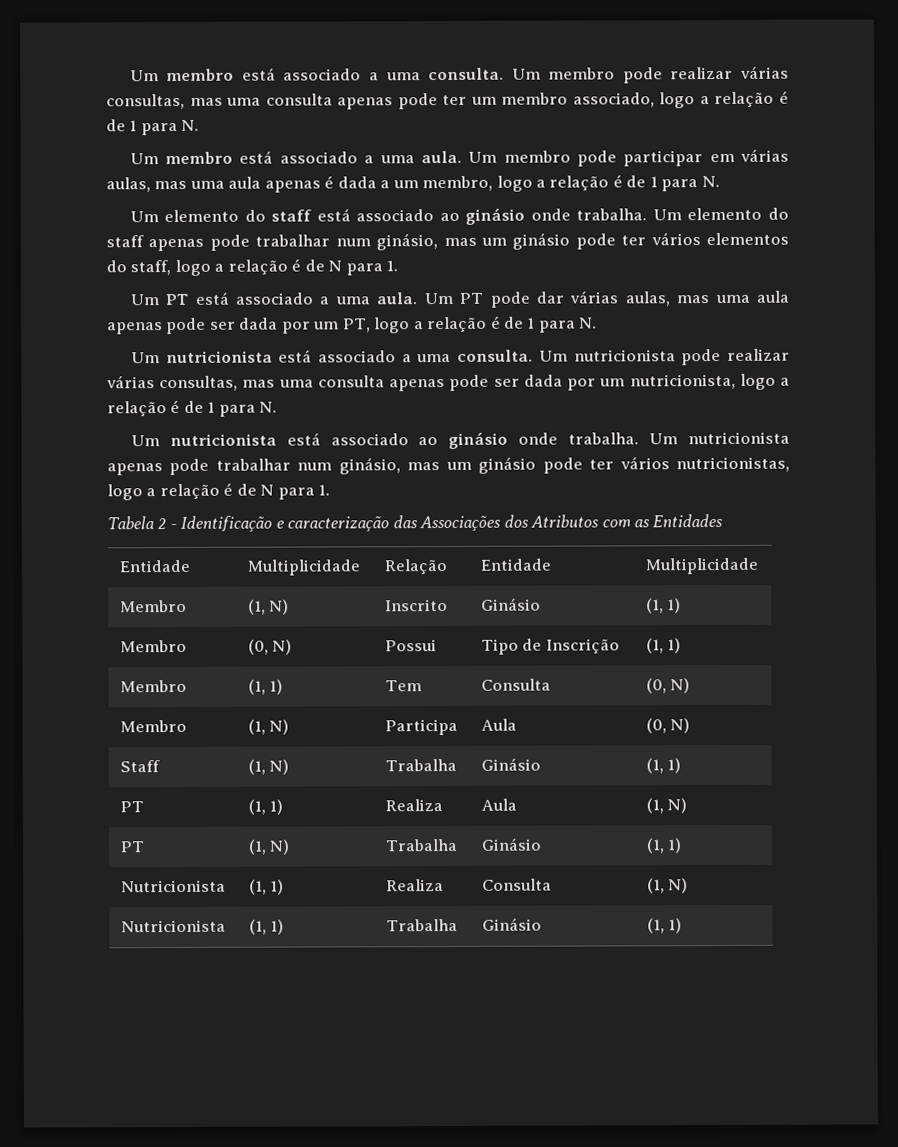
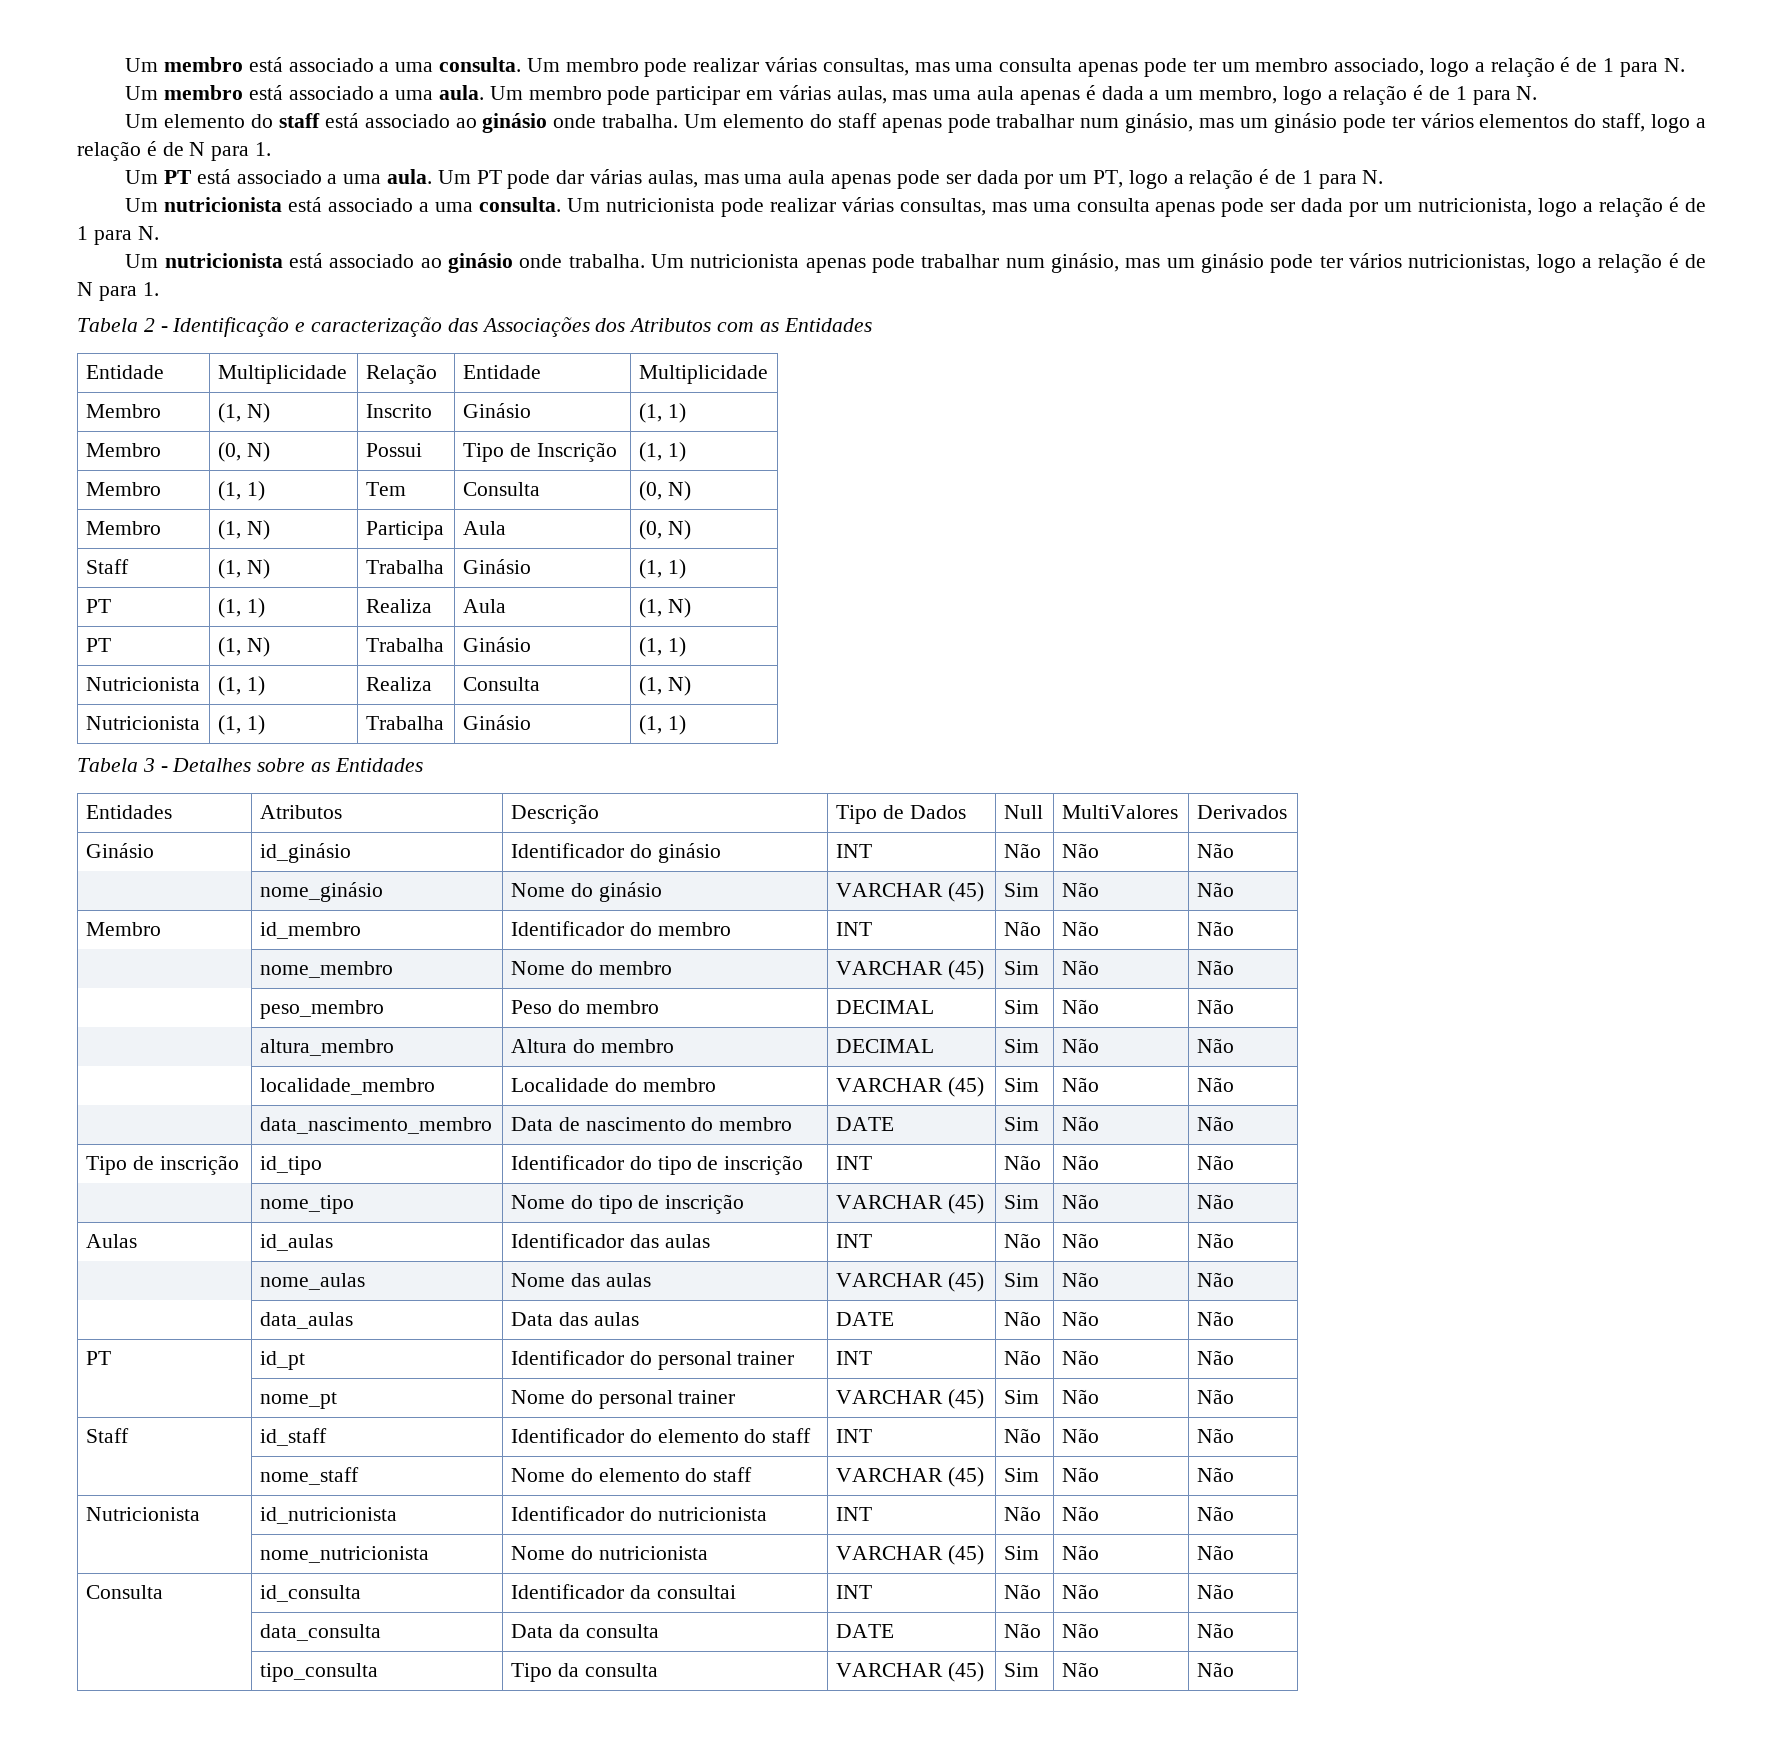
(683, 926) none -> [77,758,423,772] [85,805,172,819] [259,805,342,819] [510,804,599,824] [835,805,966,824] [1003,805,1043,819] [1061,805,1178,819] [1196,805,1287,819] [85,843,154,858] [259,843,351,863] [510,843,721,863] [835,844,872,858] [1003,843,1041,858] [1061,843,1099,858] [1196,843,1234,858] [259,882,383,902] [510,882,662,902] [835,882,984,902] [1003,883,1039,897] [1061,882,1099,897] [1196,882,1234,897] [85,922,161,936] [259,922,361,939] [510,921,731,936] [835,922,872,936] [1003,921,1041,936] [1061,921,1099,936] [1196,921,1234,936] [259,961,393,978] [510,961,672,975] [835,960,984,980] [1003,961,1039,975] [1061,960,1099,975] [1196,960,1234,975] [259,1000,384,1019] [510,1000,659,1014] [835,1000,934,1014] [1003,1000,1039,1014] [1061,999,1099,1014] [1196,999,1234,1014] [259,1039,394,1056] [510,1039,674,1053] [835,1039,934,1053] [1003,1039,1039,1053] [1061,1038,1099,1053] [1196,1038,1234,1053] [259,1078,435,1095] [510,1078,716,1092] [835,1077,984,1097] [1003,1078,1039,1092] [1061,1077,1099,1092] [1196,1077,1234,1092] [259,1117,492,1134] [510,1117,793,1131] [835,1117,894,1131] [1003,1117,1039,1131] [1061,1116,1099,1131] [1196,1116,1234,1131] [85,1155,239,1175] [259,1156,322,1175] [510,1155,804,1175] [835,1156,872,1170] [1003,1155,1041,1170] [1061,1155,1099,1170] [1196,1155,1234,1170] [259,1195,354,1214] [510,1194,745,1214] [835,1194,984,1214] [1003,1195,1039,1209] [1061,1194,1099,1209] [1196,1194,1234,1209] [85,1234,137,1248] [259,1234,333,1251] [510,1233,710,1248] [835,1234,872,1248] [1003,1233,1041,1248] [1061,1233,1099,1248] [1196,1233,1234,1248] [259,1273,365,1290] [510,1273,651,1287] [835,1272,984,1292] [1003,1273,1039,1287] [1061,1272,1099,1287] [1196,1272,1234,1287] [259,1312,353,1329] [510,1312,639,1326] [835,1312,894,1326] [1003,1311,1041,1326] [1061,1311,1099,1326] [1196,1311,1234,1326] [85,1351,111,1365] [259,1351,305,1370] [510,1350,795,1370] [835,1351,872,1365] [1003,1350,1041,1365] [1061,1350,1099,1365] [1196,1350,1234,1365] [259,1392,337,1409] [510,1390,736,1409] [835,1389,984,1409] [1003,1390,1039,1404] [1061,1389,1099,1404] [1196,1389,1234,1404] [85,1428,129,1443] [259,1428,327,1446] [510,1428,812,1443] [835,1429,872,1443] [1003,1428,1041,1443] [1061,1428,1099,1443] [1196,1428,1234,1443] [259,1467,359,1485] [510,1467,753,1482] [835,1467,984,1487] [1003,1468,1039,1482] [1061,1467,1099,1482] [1196,1467,1234,1482] [85,1507,200,1521] [259,1507,397,1524] [510,1506,767,1521] [835,1507,872,1521] [1003,1506,1041,1521] [1061,1506,1099,1521] [1196,1506,1234,1521] [259,1546,429,1563] [510,1546,708,1560] [835,1545,984,1565] [1003,1546,1039,1560] [1061,1545,1099,1560] [1196,1545,1234,1560] [85,1585,163,1599] [259,1585,361,1602] [510,1584,736,1599] [835,1585,872,1599] [1003,1584,1041,1599] [1061,1584,1099,1599] [1196,1584,1234,1599] [259,1624,381,1641] [510,1624,659,1638] [835,1624,894,1638] [1003,1623,1041,1638] [1061,1623,1099,1638] [1196,1623,1234,1638] [259,1663,378,1682] [510,1663,658,1682] [835,1662,984,1682] [1003,1663,1039,1677] [1061,1662,1099,1677] [1196,1662,1234,1677] // Tabela 3 - Detalhes sobre as Entidades // Entidades | Atributos | Descrição | Tipo de Dados | Null | MultiValores | Derivados // Ginásio | id_ginásio | Identificador do ginásio | INT | Não | Não | Não // | nome_ginásio | Nome do ginásio | VARCHAR (45) | Sim | Não | Não // Membro | id_membro | Identificador do membro | INT | Não | Não | Não // | nome_membro | Nome do membro | VARCHAR (45) | Sim | Não | Não // | peso_membro | Peso do membro | DECIMAL | Sim | Não | Não // | altura_membro | Altura do membro | DECIMAL | Sim | Não | Não // | localidade_membro | Localidade do membro | VARCHAR (45) | Sim | Não | Não // | data_nascimento_membro | Data de nascimento do membro | DATE | Sim | Não | Não // Tipo de inscrição | id_tipo | Identificador do tipo de inscrição | INT | Não | Não | Não // | nome_tipo | Nome do tipo de inscrição | VARCHAR (45) | Sim | Não | Não // Aulas | id_aulas | Identificador das aulas | INT | Não | Não | Não // | nome_aulas | Nome das aulas | VARCHAR (45) | Sim | Não | Não // | data_aulas | Data das aulas | DATE | Não | Não | Não // PT | id_pt | Identificador do personal trainer | INT | Não | Não | Não // | nome_pt | Nome do personal trainer | VARCHAR (45) | Sim | Não | Não // Staff | id_staff | Identificador do elemento do staff | INT | Não | Não | Não // | nome_staff | Nome do elemento do staff | VARCHAR (45) | Sim | Não | Não // Nutricionista | id_nutricionista | Identificador do nutricionista | INT | Não | Não | Não // | nome_nutricionista | Nome do nutricionista | VARCHAR (45) | Sim | Não | Não // Consulta | id_consulta | Identificador da consultai | INT | Não | Não | Não // | data_consulta | Data da consulta | DATE | Não | Não | Não // | tipo_consulta | Tipo da consulta | VARCHAR (45) | Sim | Não | Não

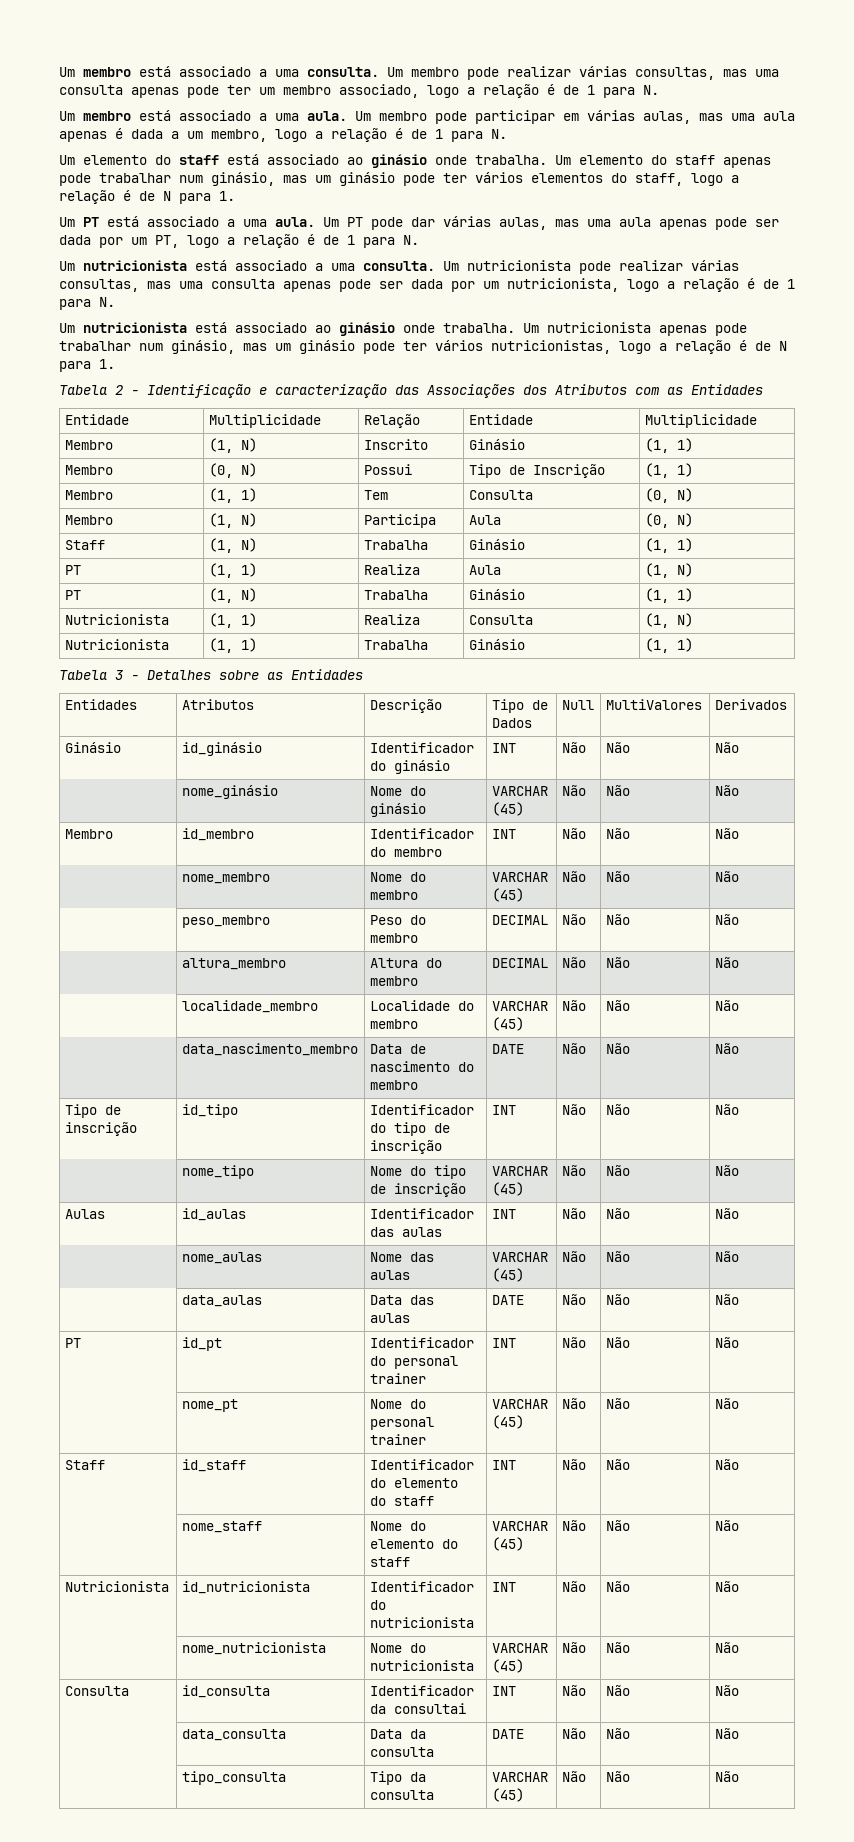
[1003,883,1039,897] Sim -> [561,785,586,796] Não
[1003,961,1039,975] Sim -> [561,871,586,882] Não
[1003,1000,1039,1014] Sim -> [561,914,586,925] Não
[1003,1039,1039,1053] Sim -> [561,957,586,968] Não
[1003,1078,1039,1092] Sim -> [561,1000,586,1011] Não
[1003,1117,1039,1131] Sim -> [561,1043,586,1054] Não
[1003,1195,1039,1209] Sim -> [561,1165,586,1176] Não
[1003,1273,1039,1287] Sim -> [561,1251,586,1262] Não
[1003,1390,1039,1404] Sim -> [561,1398,586,1409] Não
[1003,1468,1039,1482] Sim -> [561,1520,586,1531] Não
[1003,1546,1039,1560] Sim -> [561,1642,586,1653] Não
[1003,1663,1039,1677] Sim -> [561,1771,586,1782] Não

